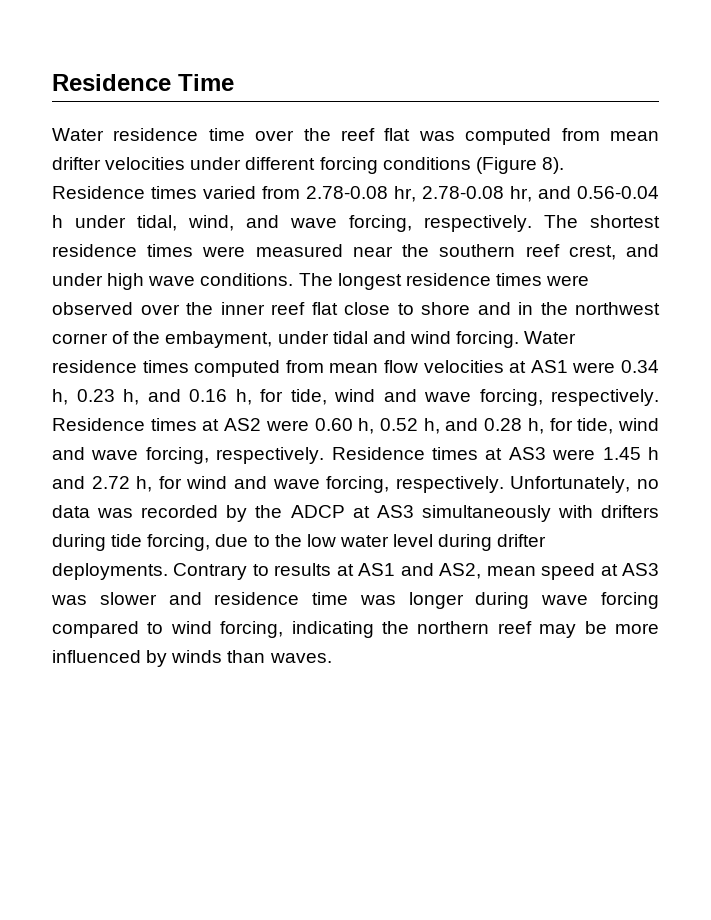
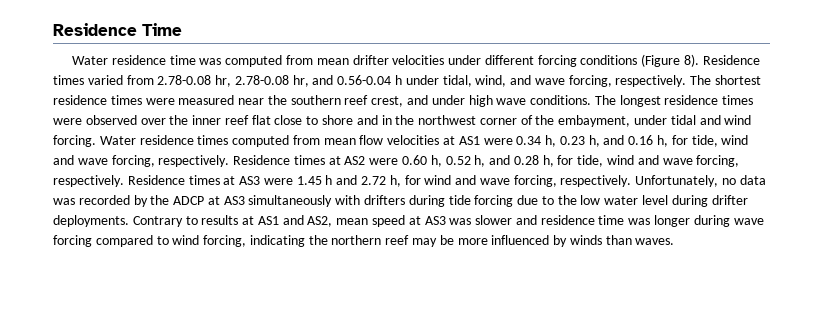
[255,128,411,141] over the reef flat -> (196, 60) none
[147,534,211,551] forcing, -> [474,195,514,207] forcing

